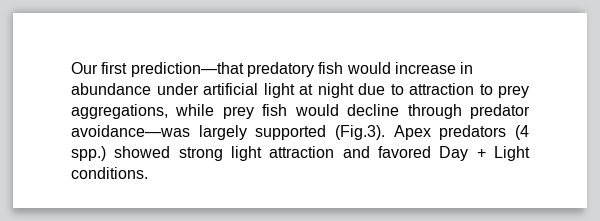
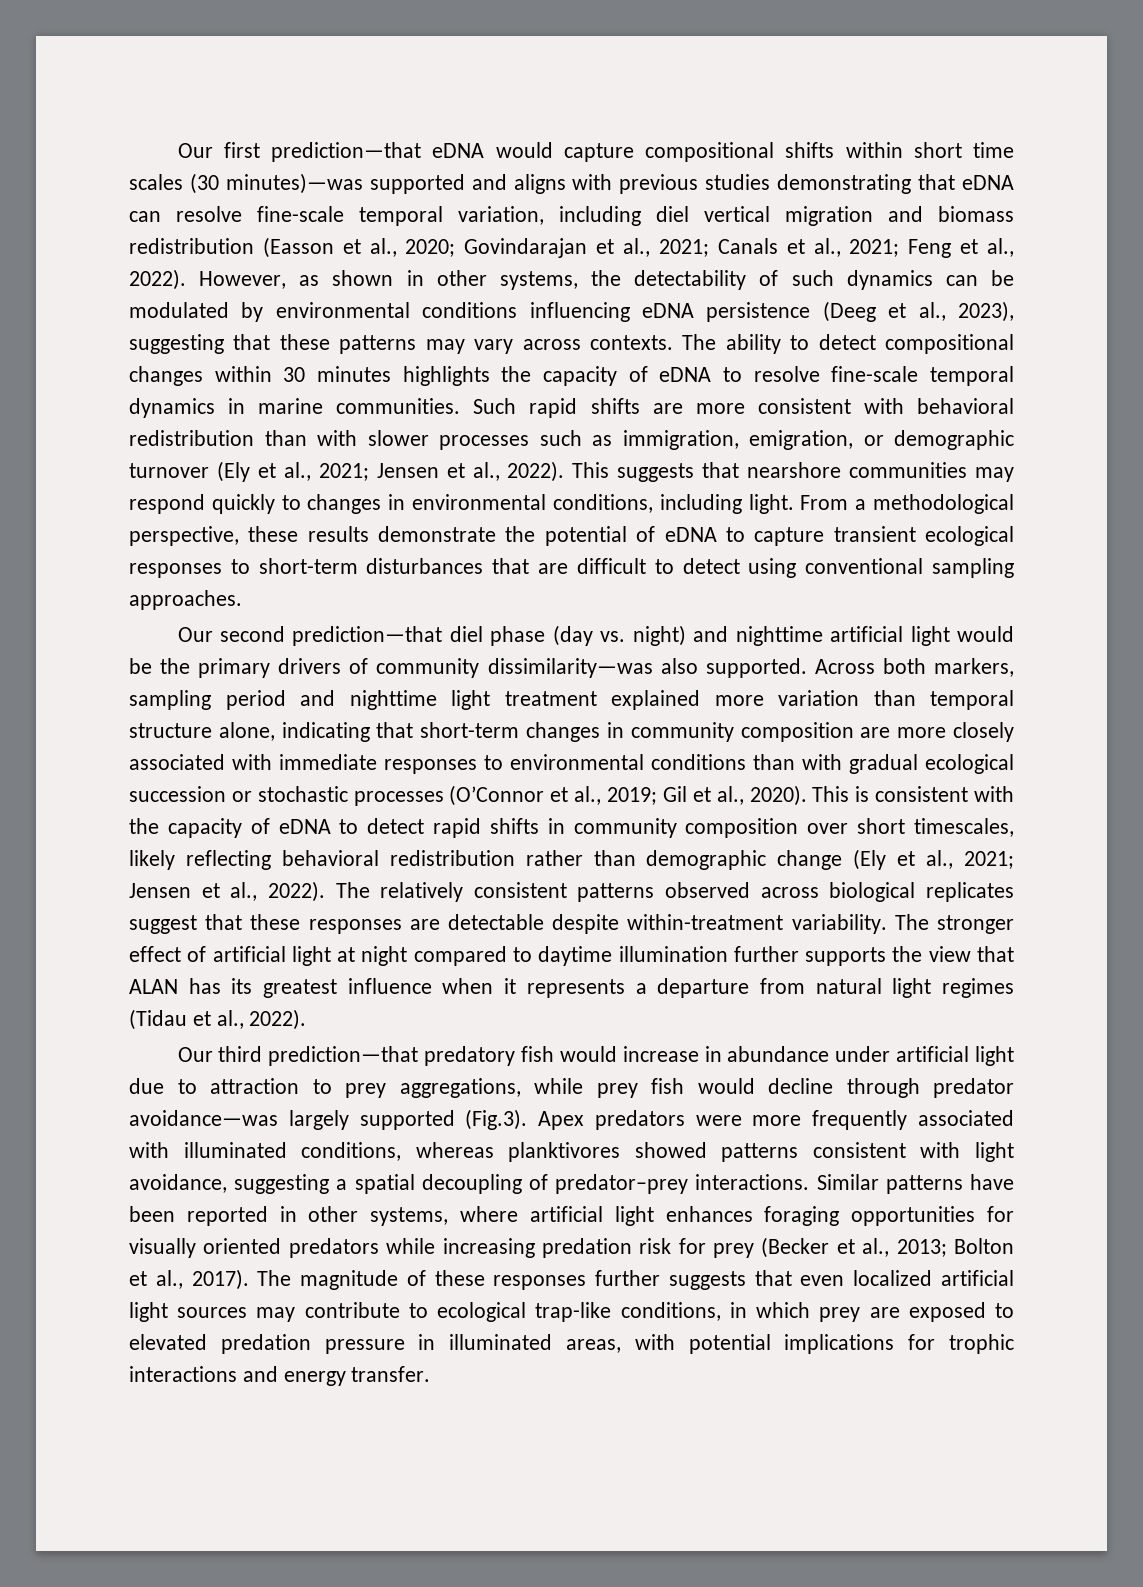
(244, 69) none -> [432,142,1014,162] [129,173,1014,194] [129,206,1014,226] [129,237,1015,258] [129,269,1014,290] [129,301,1014,322] [129,334,1014,354] [129,366,1014,386] [129,398,1014,418] [129,430,1014,450] [129,461,1015,482] [129,494,1015,514] [129,526,1015,546] [129,558,1015,578] [129,590,242,610] [177,625,1014,646] [129,658,1015,678] [129,690,1014,710] [129,722,1015,742] [129,754,1014,774] [129,785,1015,806] [129,818,1014,838] [129,849,1014,870] [129,881,1014,902] [129,914,1014,934] [129,946,1015,966] [129,978,1015,998] [129,1009,307,1030] [177,1046,419,1066] eDNA would capture compositional shifts within short time scales (30 minutes)—was supported and aligns with previous studies demonstrating that eDNA can resolve fine-scale temporal variation, including diel vertical migration and biomass redistribution (Easson et al., 2020; Govindarajan et al., 2021; Canals et al., 2021; Feng et al., 2022). However, as shown in other systems, the detectability of such dynamics can be modulated by environmental conditions influencing eDNA persistence (Deeg et al., 2023), suggesting that these patterns may vary across contexts. The ability to detect compositional changes within 30 minutes highlights the capacity of eDNA to resolve fine-scale temporal dynamics in marine communities. Such rapid shifts are more consistent with behavioral redistribution than with slower processes such as immigration, emigration, or demographic turnover (Ely et al., 2021; Jensen et al., 2022). This suggests that nearshore communities may respond quickly to changes in environmental conditions, including light. From a methodological perspective, these results demonstrate the potential of eDNA to capture transient ecological responses to short-term disturbances that are difficult to detect using conventional sampling approaches. // Our second prediction—that diel phase (day vs. night) and nighttime artificial light would be the primary drivers of community dissimilarity—was also supported. Across both markers, sampling period and nighttime light treatment explained more variation than temporal structure alone, indicating that short-term changes in community composition are more closely associated with immediate responses to environmental conditions than with gradual ecological succession or stochastic processes (O’Connor et al., 2019; Gil et al., 2020). This is consistent with the capacity of eDNA to detect rapid shifts in community composition over short timescales, likely reflecting behavioral redistribution rather than demographic change (Ely et al., 2021; Jensen et al., 2022). The relatively consistent patterns observed across biological replicates suggest that these responses are detectable despite within-treatment variability. The stronger effect of artificial light at night compared to daytime illumination further supports the view that ALAN has its greatest influence when it represents a departure from natural light regimes (Tidau et al., 2022). // Our third prediction—that
[299,83,354,98] at night -> (1014, 1056) none
[515,125,530,140] [71,146,530,161] [71,167,148,179] (4 spp.) showed strong light attraction and favored Day + Light conditions. -> [695,1110,1015,1130] [129,1142,1014,1162] [129,1174,1015,1194] [129,1206,1015,1226] [129,1237,1014,1258] [129,1269,1014,1290] [129,1302,1015,1322] [129,1334,1014,1354] [129,1366,431,1386] were more frequently associated with illuminated conditions, whereas planktivores showed patterns consistent with light avoidance, suggesting a spatial decoupling of predator–prey interactions. Similar patterns have been reported in other systems, where artificial light enhances foraging opportunities for visually oriented predators while increasing predation risk for prey (Becker et al., 2013; Bolton et al., 2017). The magnitude of these responses further suggests that even localized artificial light sources may contribute to ecological trap-like conditions, in which prey are exposed to elevated predation pressure in illuminated areas, with potential implications for trophic interactions and energy transfer.

